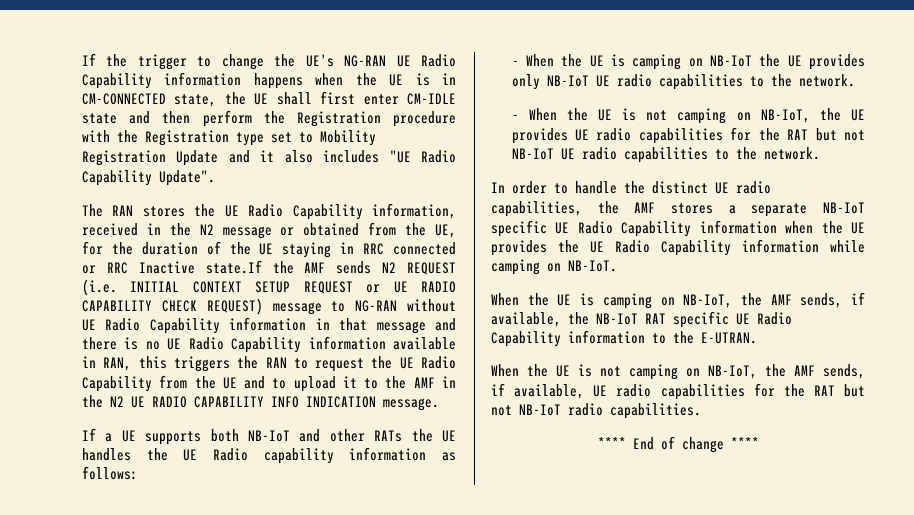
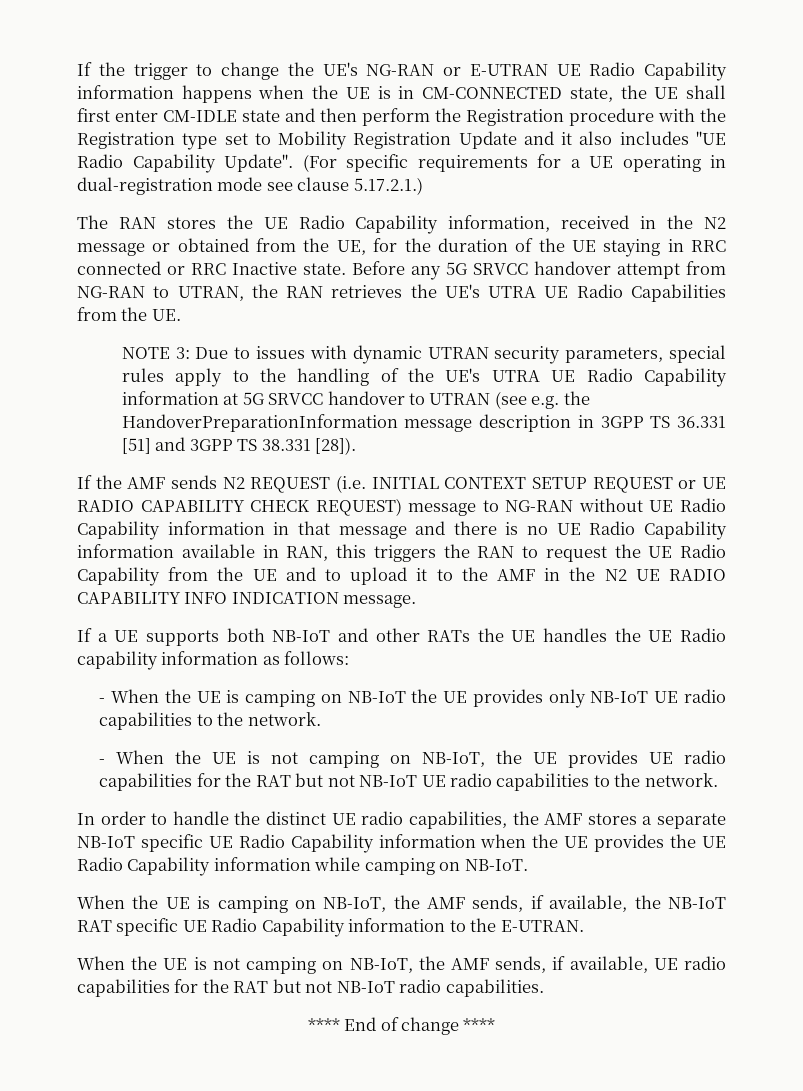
(387, 61) none -> [443,64,548,76] or E-UTRAN
(215, 178) none -> [302,154,726,172] [77,177,423,195] (For specific requirements for a UE operating in dual-registration mode see clause 5.17.2.1.)
[205,260,262,274] state.If -> [303,261,726,280] [77,284,726,302] [77,307,181,321] [121,345,726,364] [121,368,727,387] [121,391,590,409] [121,414,727,432] [121,437,357,455] [77,475,92,489] state. Before any 5G SRVCC handover attempt from NG-RAN to UTRAN, the RAN retrieves the UE's UTRA UE Radio Capabilities from the UE. // NOTE 3: Due to issues with dynamic UTRAN security parameters, special rules apply to the handling of the UE's UTRA UE Radio Capability information at 5G SRVCC handover to UTRAN (see e.g. the HandoverPreparationInformation message description in 3GPP TS 36.331 [51] and 3GPP TS 38.331 [28]). // If

